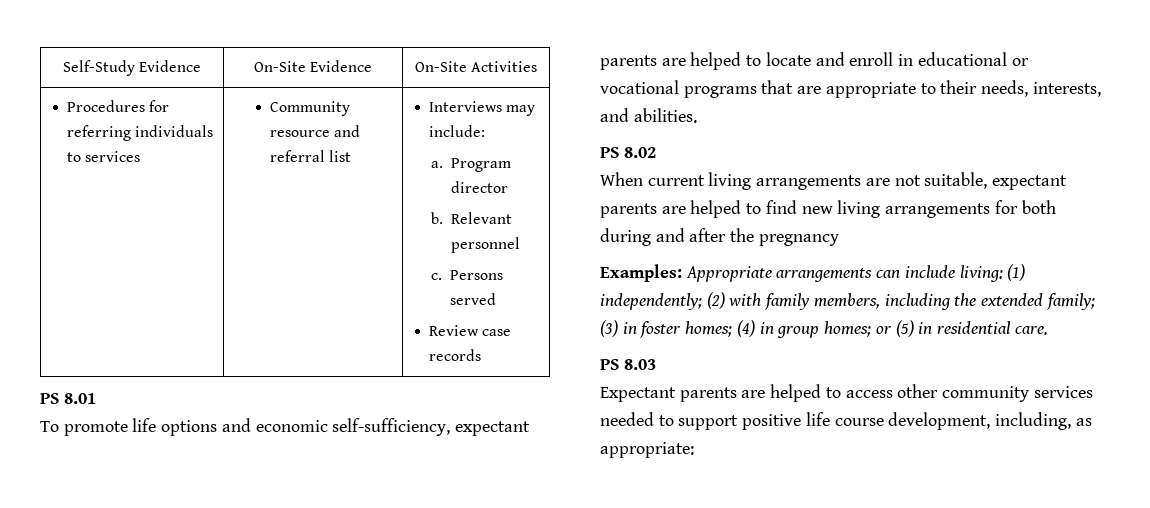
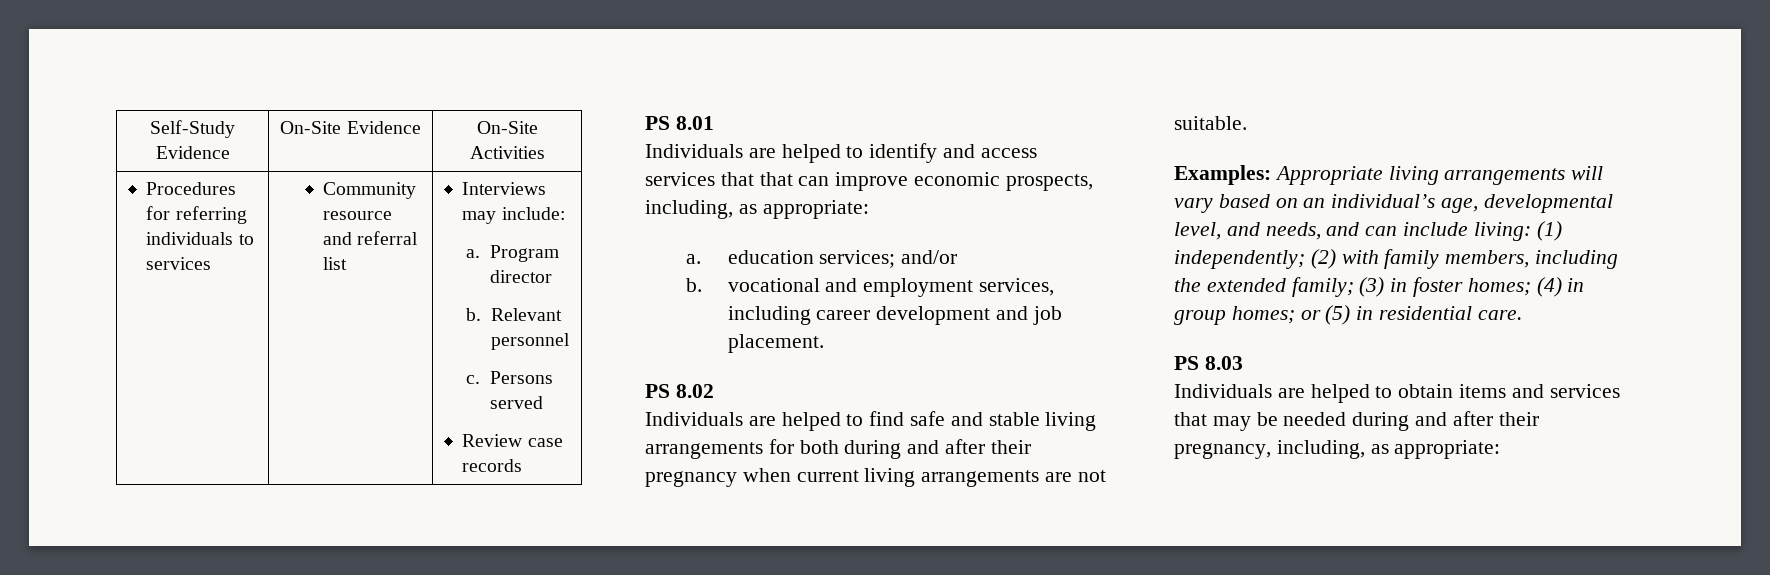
[40,418,531,436] [600,52,1029,70] [600,80,1101,98] [600,108,697,123] [600,147,656,158] [600,172,1068,190] [600,203,657,218] To promote life options and economic self-sufficiency, expectant parents are helped to locate and enroll in educational or vocational programs that are appropriate to their needs, interests, and abilities. // PS 8.02 // When current living arrangements are not suitable, expectant parents -> [645,143,1037,163] [645,172,1093,191] [645,200,869,219] [686,250,958,268] [686,278,1055,297] [727,306,1062,325] [727,334,824,353] [645,384,714,398] [645,412,743,426] Individuals are helped to identify and access services that that can improve economic prospects, including, as appropriate: // a. education services; and/or // b. vocational and employment services, including career development and job placement. // PS 8.02 // Individuals
[801,206,833,214] new -> [910,411,1040,426] safe and stable
[730,228,755,242] the -> [990,440,1031,454] their
[600,264,873,282] // Examples: Appropriate arrangements -> [742,468,1106,487] [1174,116,1247,130] [1174,165,1604,185] [1174,194,1613,213] [1174,222,1360,240] when current living arrangements are not suitable. // Examples: Appropriate living arrangements will vary based on an individual’s age, developmental level, and needs, and
[600,384,1093,402] [600,412,991,430] Expectant parents are helped to access other community services needed to support positive life course development, -> [1174,384,1620,403] [1174,411,1539,431] [1174,443,1271,459] Individuals are helped to obtain items and services that may be needed during and after their pregnancy,

